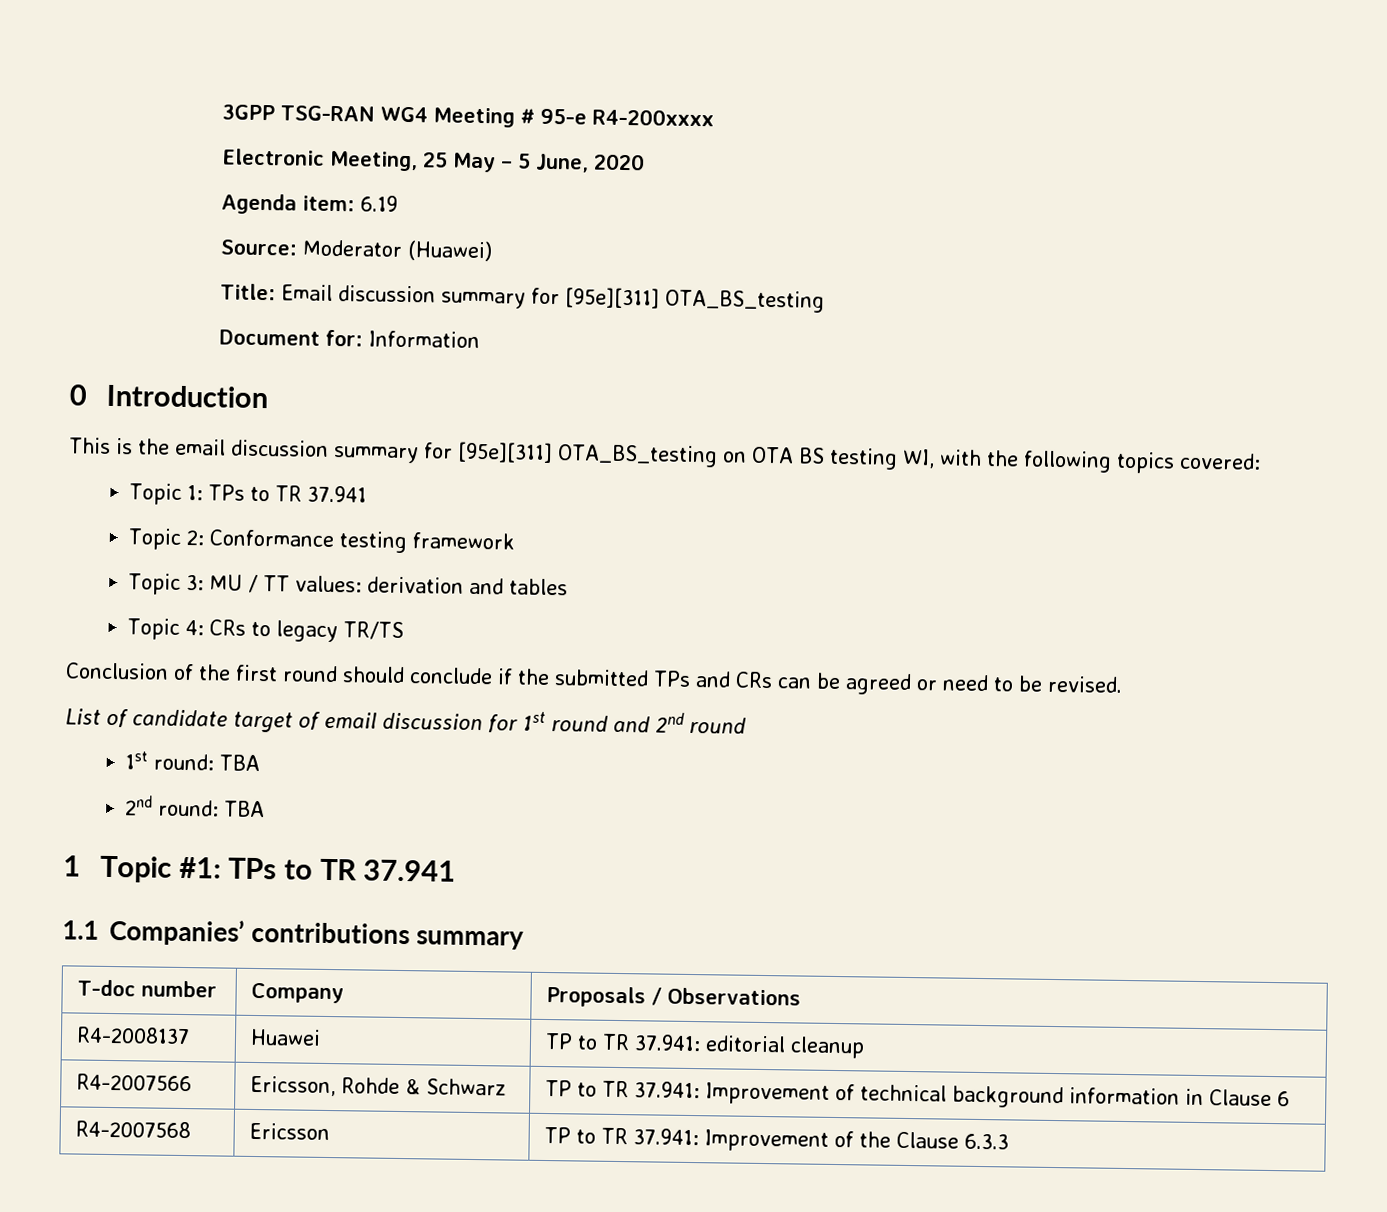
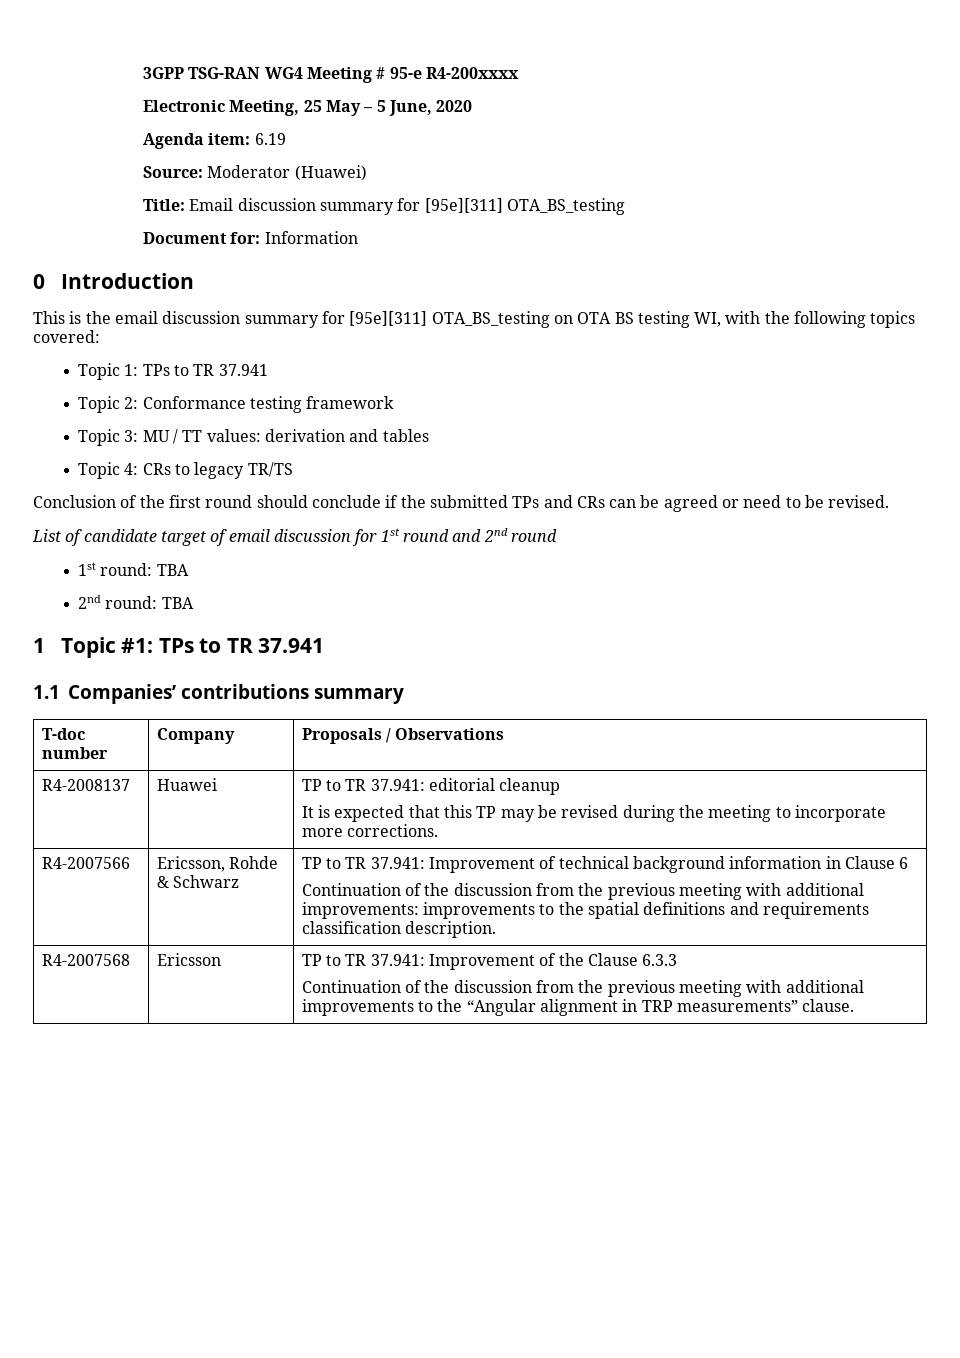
(866, 1047) none -> [301,805,886,822] [301,824,439,837] // It is expected that this TP may be revised during the meeting to incorporate more corrections.
(1291, 1099) none -> [301,883,864,900] [301,902,869,919] [301,921,497,938] // Continuation of the discussion from the previous meeting with additional improvements: improvements to the spatial definitions and requirements classification description.
(1010, 1141) none -> [301,980,864,997] [301,999,855,1016] // Continuation of the discussion from the previous meeting with additional improvements to the “Angular alignment in TRP measurements” clause.

